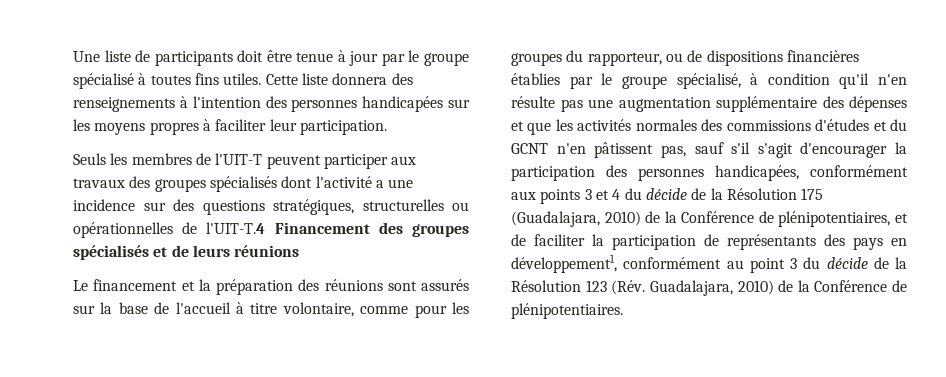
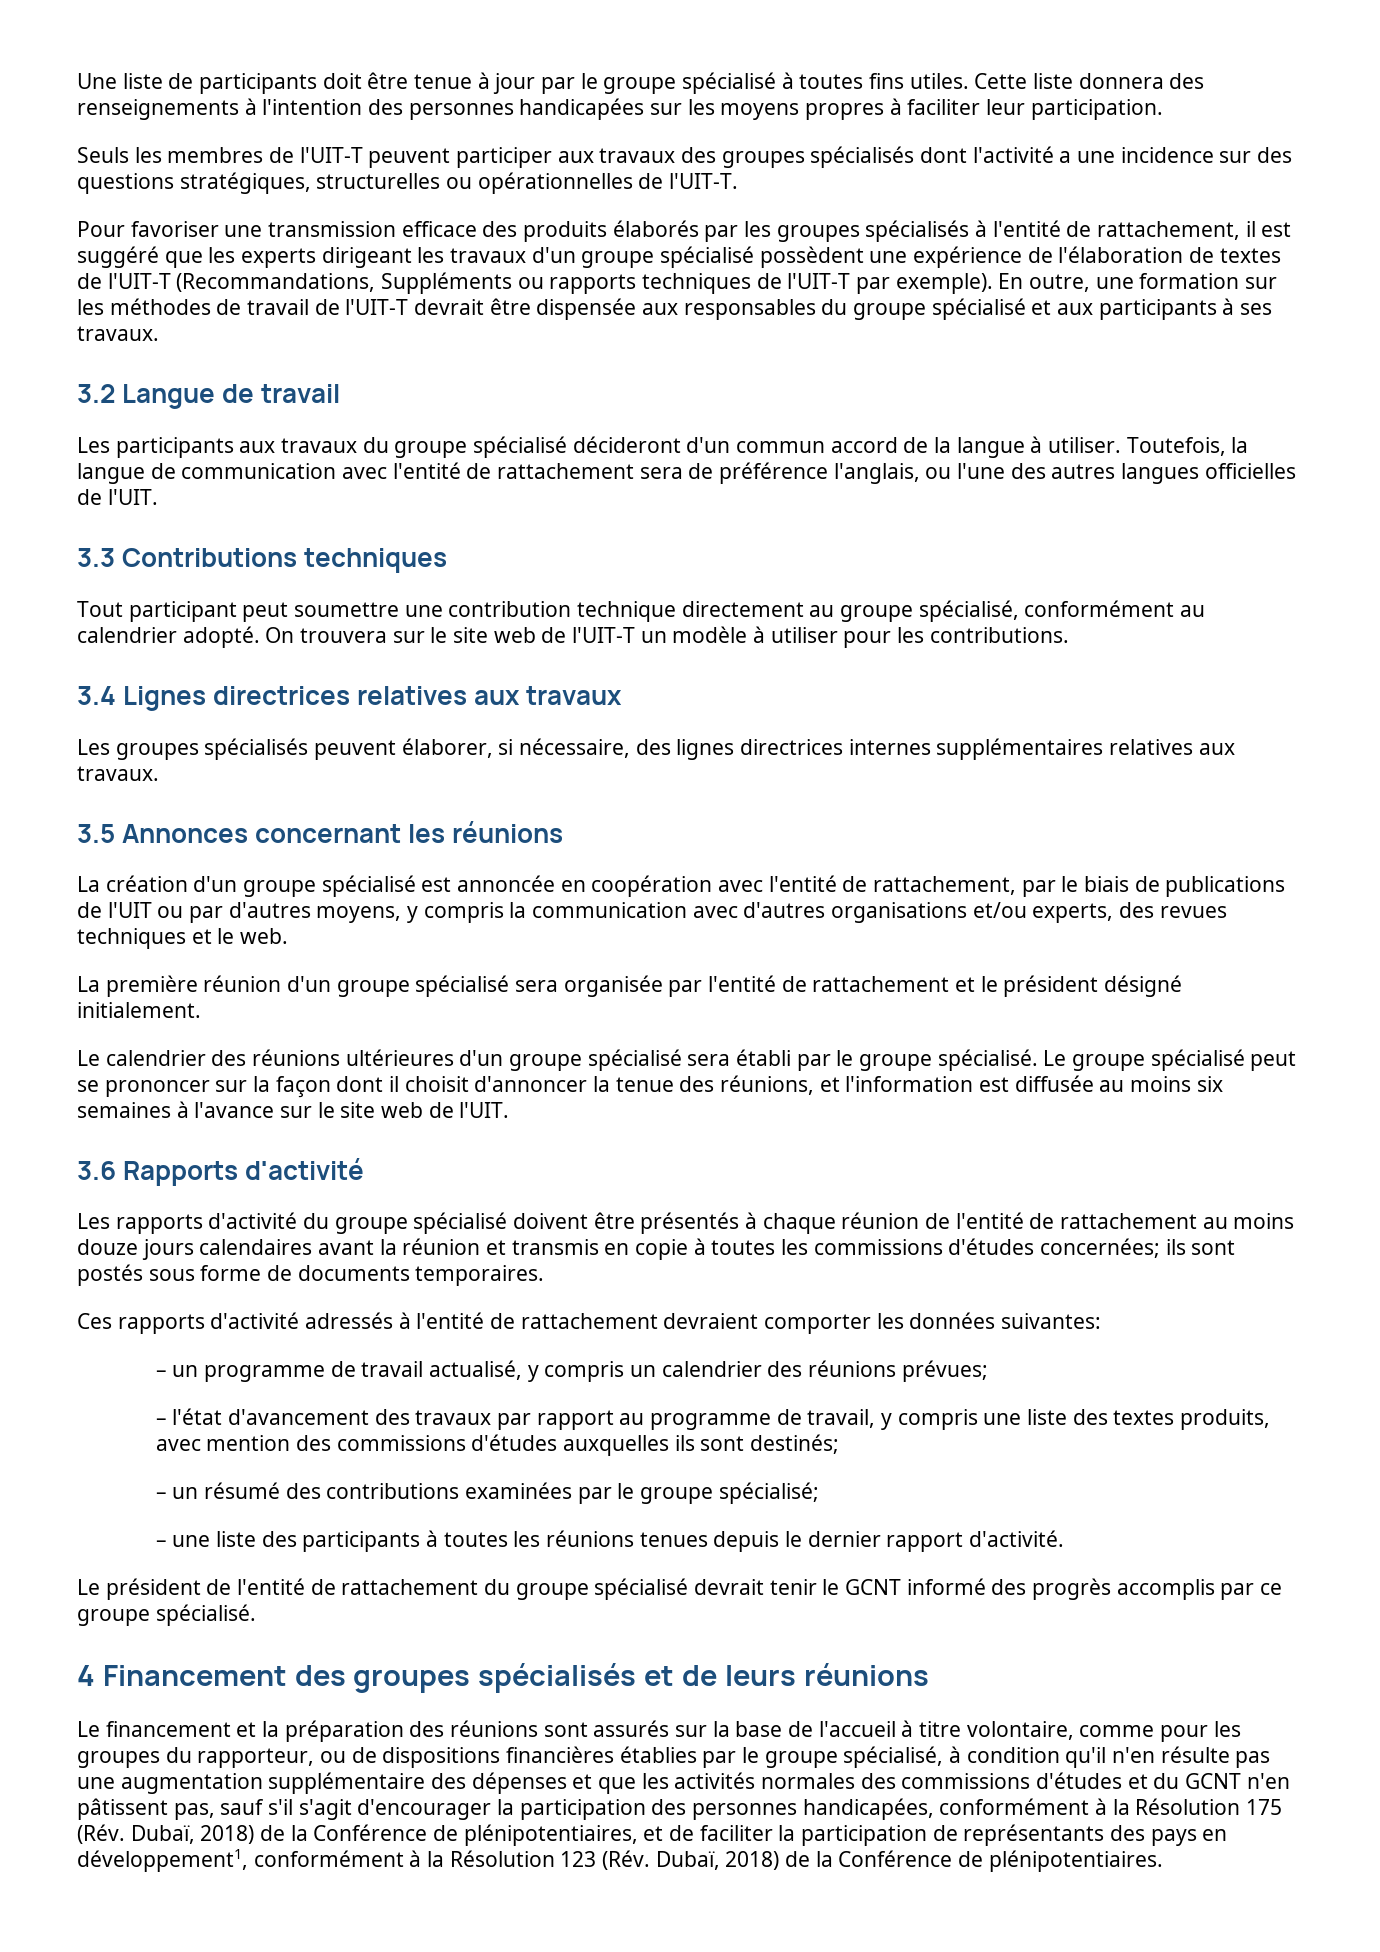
[206,222,266,234] l'UIT-T.4 -> [669,173,739,189] [77,220,1292,242] [77,246,1281,268] [77,272,1278,294] [77,298,1273,320] [77,326,159,341] [77,384,341,409] [77,436,1249,458] [77,462,1296,484] [77,489,158,505] [77,548,448,573] [77,600,1206,622] [77,626,1069,648] [77,686,623,711] [77,738,1235,760] [77,766,159,781] [77,821,564,843] [77,875,1286,897] [77,902,1227,923] [77,928,289,949] [77,975,1183,997] [77,1002,201,1018] [77,1049,1297,1071] [77,1075,1223,1098] [77,1101,510,1118] [77,1158,365,1186] [77,1212,1295,1234] [77,1238,1236,1260] [77,1264,545,1286] [77,1312,1102,1334] [155,1360,988,1382] [155,1408,1271,1430] [155,1434,840,1456] [155,1482,819,1504] [155,1530,1065,1552] [77,1578,1283,1600] [77,1604,256,1626] [77,1665,95,1686] l'UIT-T. // Pour favoriser une transmission efficace des produits élaborés par les groupes spécialisés à l'entité de rattachement, il est suggéré que les experts dirigeant les travaux d'un groupe spécialisé possèdent une expérience de l'élaboration de textes de l'UIT-T (Recommandations, Suppléments ou rapports techniques de l'UIT-T par exemple). En outre, une formation sur les méthodes de travail de l'UIT-T devrait être dispensée aux responsables du groupe spécialisé et aux participants à ses travaux. // 3.2 Langue de travail // Les participants aux travaux du groupe spécialisé décideront d'un commun accord de la langue à utiliser. Toutefois, la langue de communication avec l'entité de rattachement sera de préférence l'anglais, ou l'une des autres langues officielles de l'UIT. // 3.3 Contributions techniques // Tout participant peut soumettre une contribution technique directement au groupe spécialisé, conformément au calendrier adopté. On trouvera sur le site web de l'UIT-T un modèle à utiliser pour les contributions. // 3.4 Lignes directrices relatives aux travaux // Les groupes spécialisés peuvent élaborer, si nécessaire, des lignes directrices internes supplémentaires relatives aux travaux. // 3.5 Annonces concernant les réunions // La création d'un groupe spécialisé est annoncée en coopération avec l'entité de rattachement, par le biais de publications de l'UIT ou par d'autres moyens, y compris la communication avec d'autres organisations et/ou experts, des revues techniques et le web. // La première réunion d'un groupe spécialisé sera organisée par l'entité de rattachement et le président désigné initialement. // Le calendrier des réunions ultérieures d'un groupe spécialisé sera établi par le groupe spécialisé. Le groupe spécialisé peut se prononcer sur la façon dont il choisit d'annoncer la tenue des réunions, et l'information est diffusée au moins six semaines à l'avance sur le site web de l'UIT. // 3.6 Rapports d'activité // Les rapports d'activité du groupe spécialisé doivent être présentés à chaque réunion de l'entité de rattachement au moins douze jours calendaires avant la réunion et transmis en copie à toutes les commissions d'études concernées; ils sont postés sous forme de documents temporaires. // Ces rapports d'activité adressés à l'entité de rattachement devraient comporter les données suivantes: // – un programme de travail actualisé, y compris un calendrier des réunions prévues; // – l'état d'avancement des travaux par rapport au programme de travail, y compris une liste des textes produits, avec mention des commissions d'études auxquelles ils sont destinés; // – un résumé des contributions examinées par le groupe spécialisé; // – une liste des participants à toutes les réunions tenues depuis le dernier rapport d'activité. // Le président de l'entité de rattachement du groupe spécialisé devrait tenir le GCNT informé des progrès accomplis par ce groupe spécialisé. // 4
[511,188,824,204] [511,211,641,227] aux points 3 et 4 du décide de la Résolution 175 (Guadalajara, 2010) -> [1095,1798,1283,1815] [77,1824,255,1844] à la Résolution 175 (Rév. Dubaï, 2018)
[726,257,889,273] au point 3 du décide de -> [409,1850,422,1867] à
[649,280,774,296] Guadalajara, 2010) -> [655,1851,780,1870] Dubaï, 2018)

